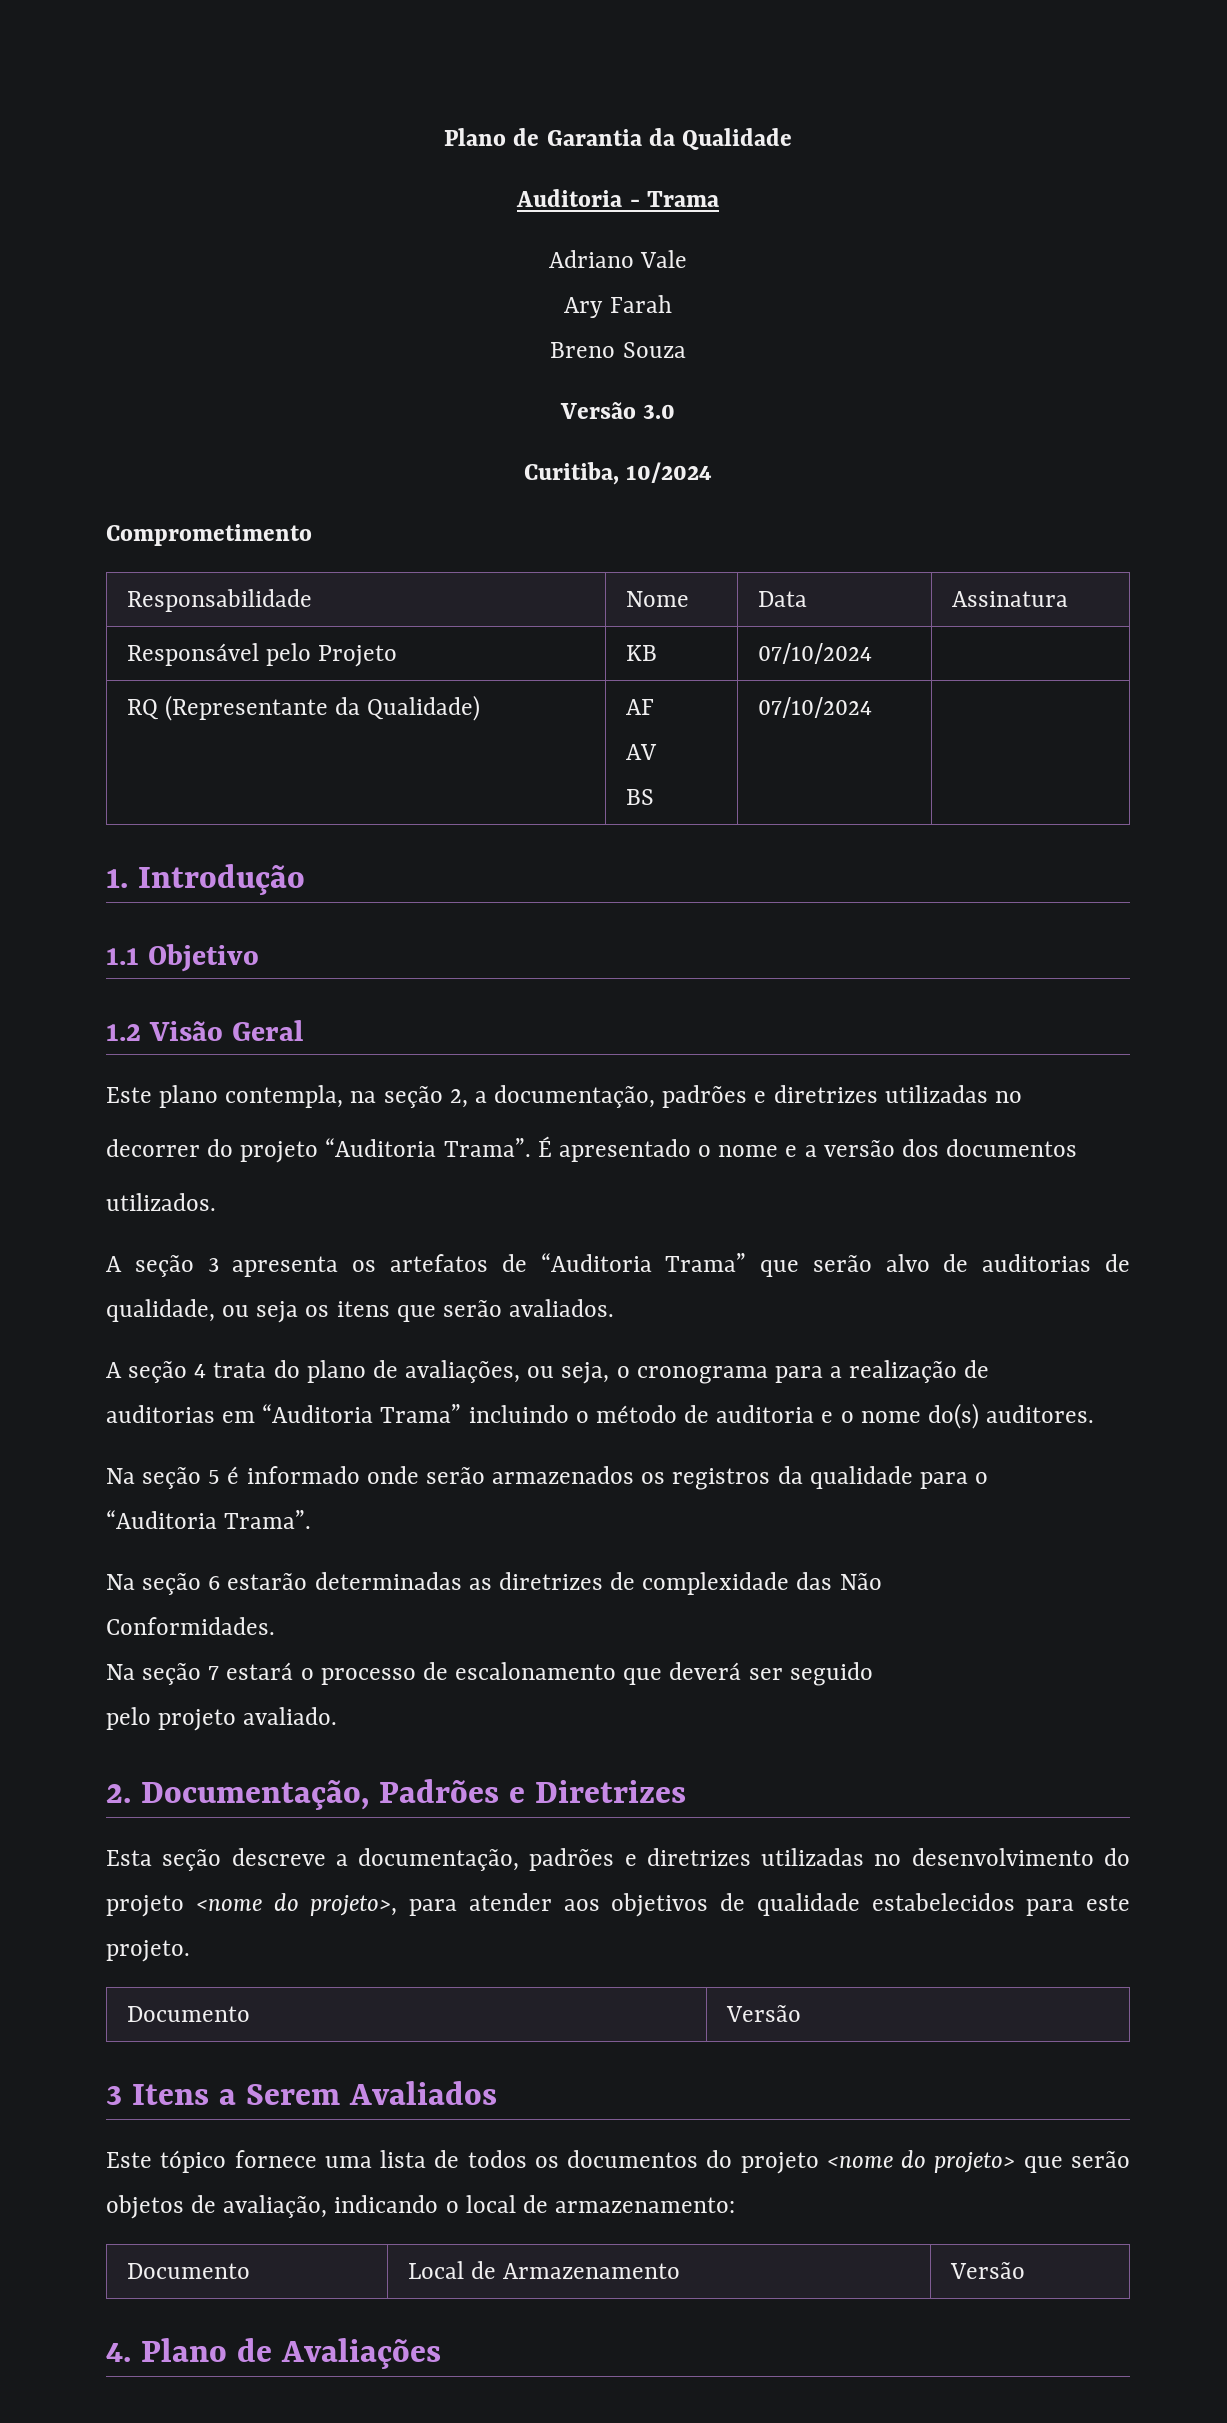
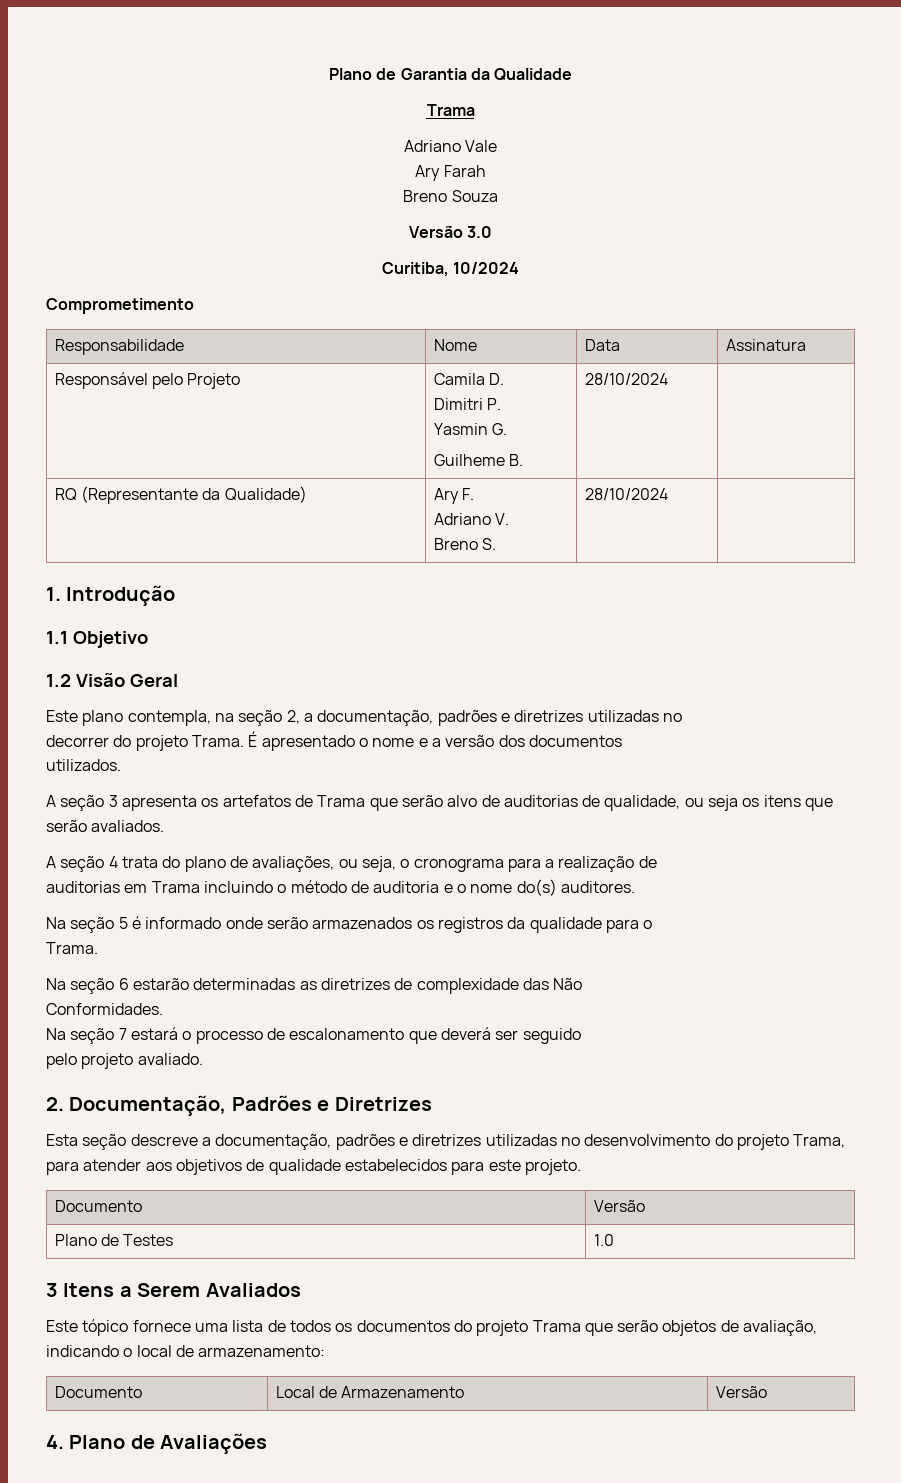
[516,189,640,207] Auditoria - -> (573, 74) none
[625,645,657,661] [757,643,872,664] [126,695,481,721] [625,699,654,715] [625,744,657,760] [625,789,654,805] [757,697,872,718] KB | 07/10/2024 | // RQ (Representante da Qualidade) | AF // AV // BS | 07/10/2024 -> [433,373,505,385] [433,398,502,410] [433,423,508,435] [433,454,524,466] [584,373,668,385] [54,486,307,504] [433,488,475,504] [433,513,510,525] [433,538,497,550] [584,488,668,500] Camila D. // Dimitri P. // Yasmin G. // Guilheme B. | 28/10/2024 | // RQ (Representante da Qualidade) | Ary F. // Adriano V. // Breno S. | 28/10/2024
[325,1138,531,1157] “Auditoria Trama”. -> [191,735,244,747] Trama.
[540,1253,747,1272] “Auditoria Trama” -> [317,795,366,807] Trama
[262,1404,462,1423] “Auditoria Trama” -> [151,881,200,893] Trama
[106,1510,312,1529] “Auditoria Trama”. -> [46,942,98,954] Trama.
[195,1893,398,1916] <nome do projeto>, -> [793,1134,846,1148] Trama,
(801, 2013) none -> [54,1234,174,1246] [593,1234,614,1246] // Plano de Testes | 1.0
[826,2150,1016,2173] <nome do projeto> -> [532,1320,581,1332] Trama

